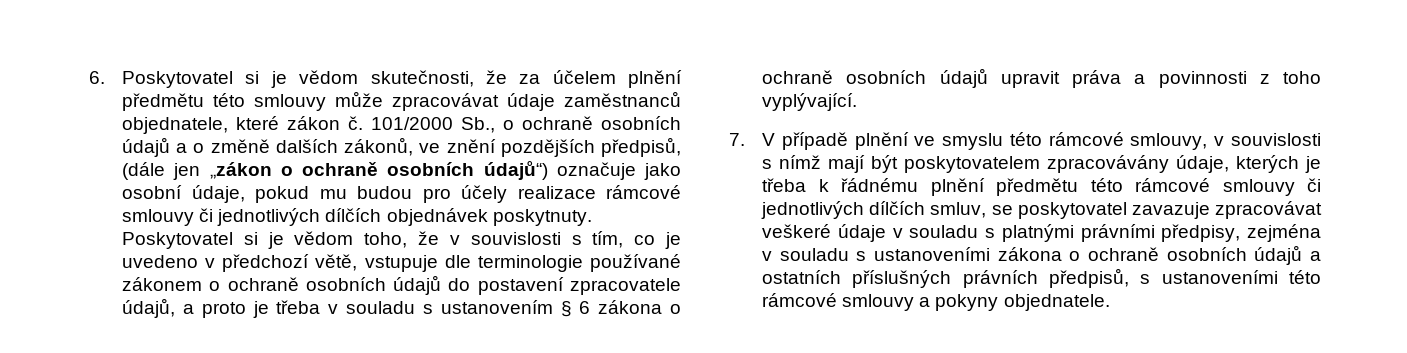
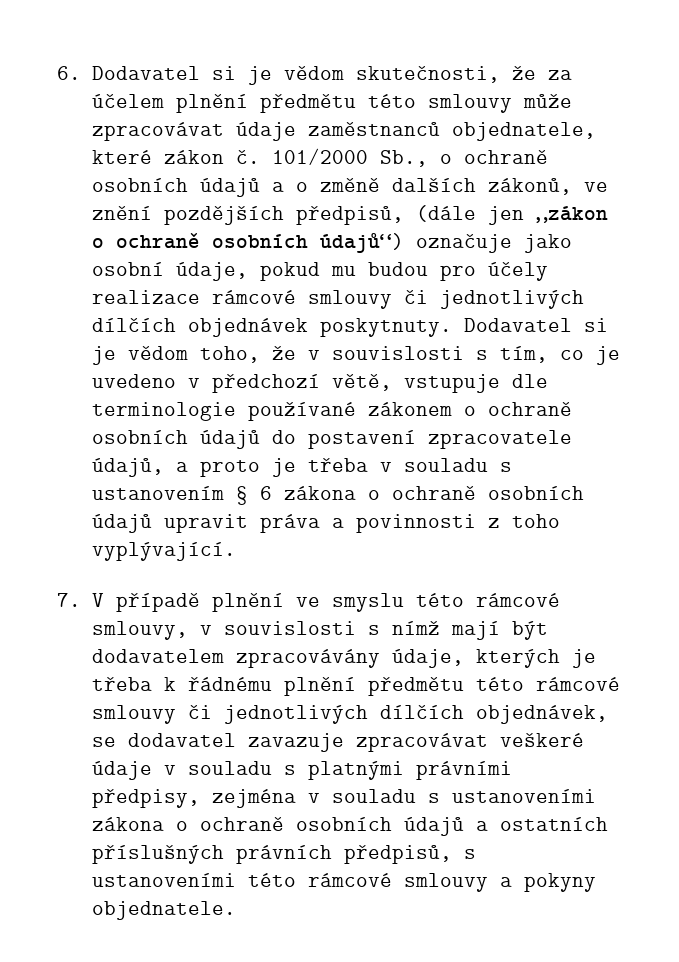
[122,71,234,88] Poskytovatel -> [91,66,200,80] Dodavatel
[122,232,234,249] Poskytovatel -> [463,318,572,332] Dodavatel
[904,156,1041,173] poskytovatelem -> [91,649,224,663] dodavatelem
[930,202,1127,219] smluv, se poskytovatel -> [475,705,608,724] [91,733,236,747] objednávek, se dodavatel

